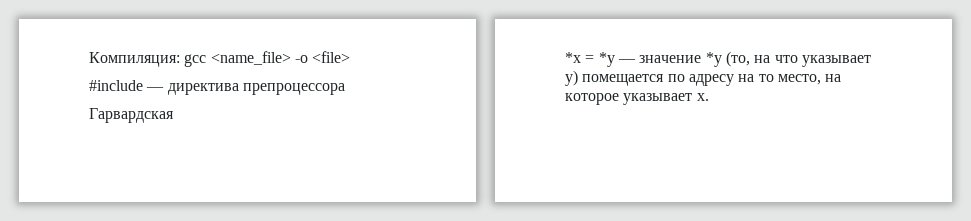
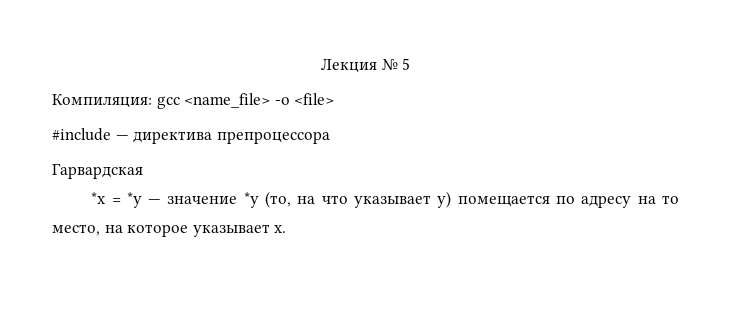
(89, 59) none -> [320,58,411,73] Лекция № 5 //

